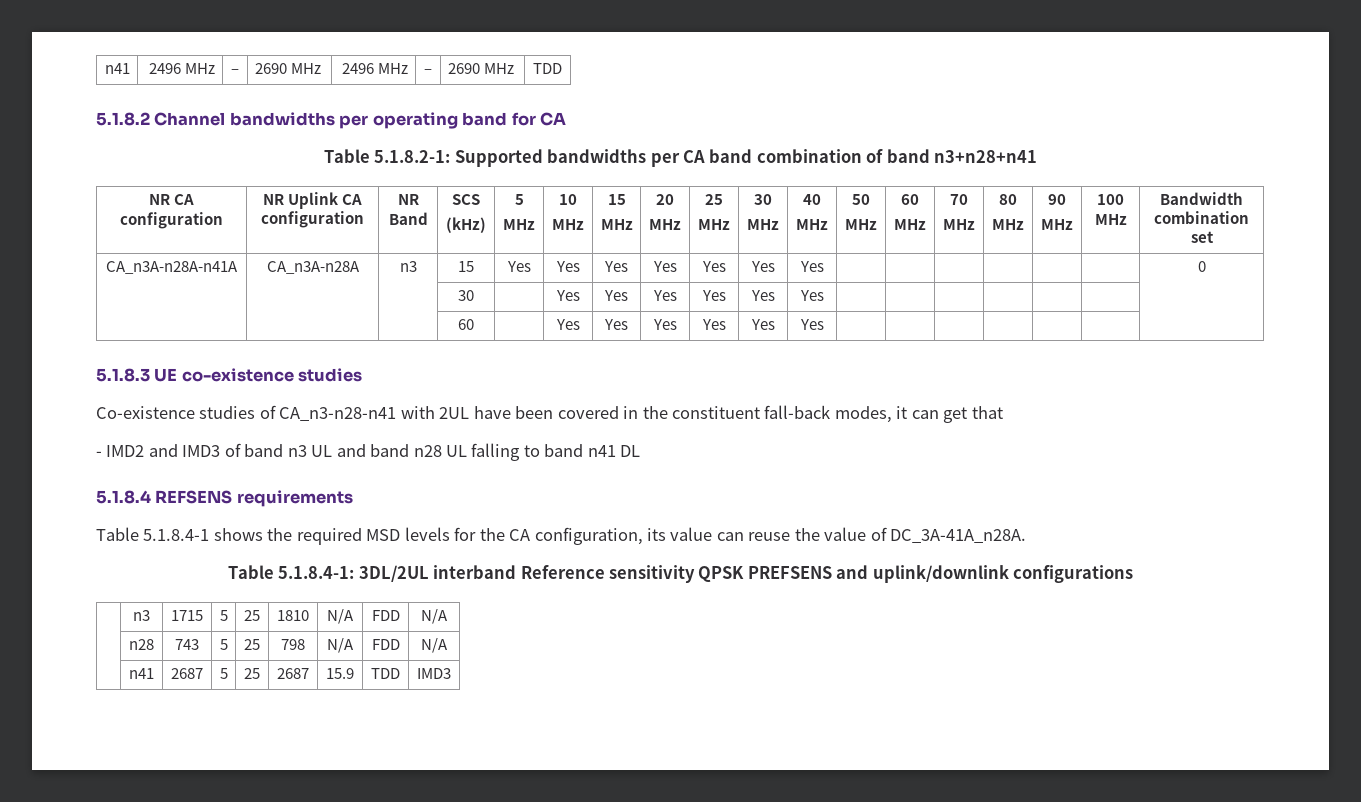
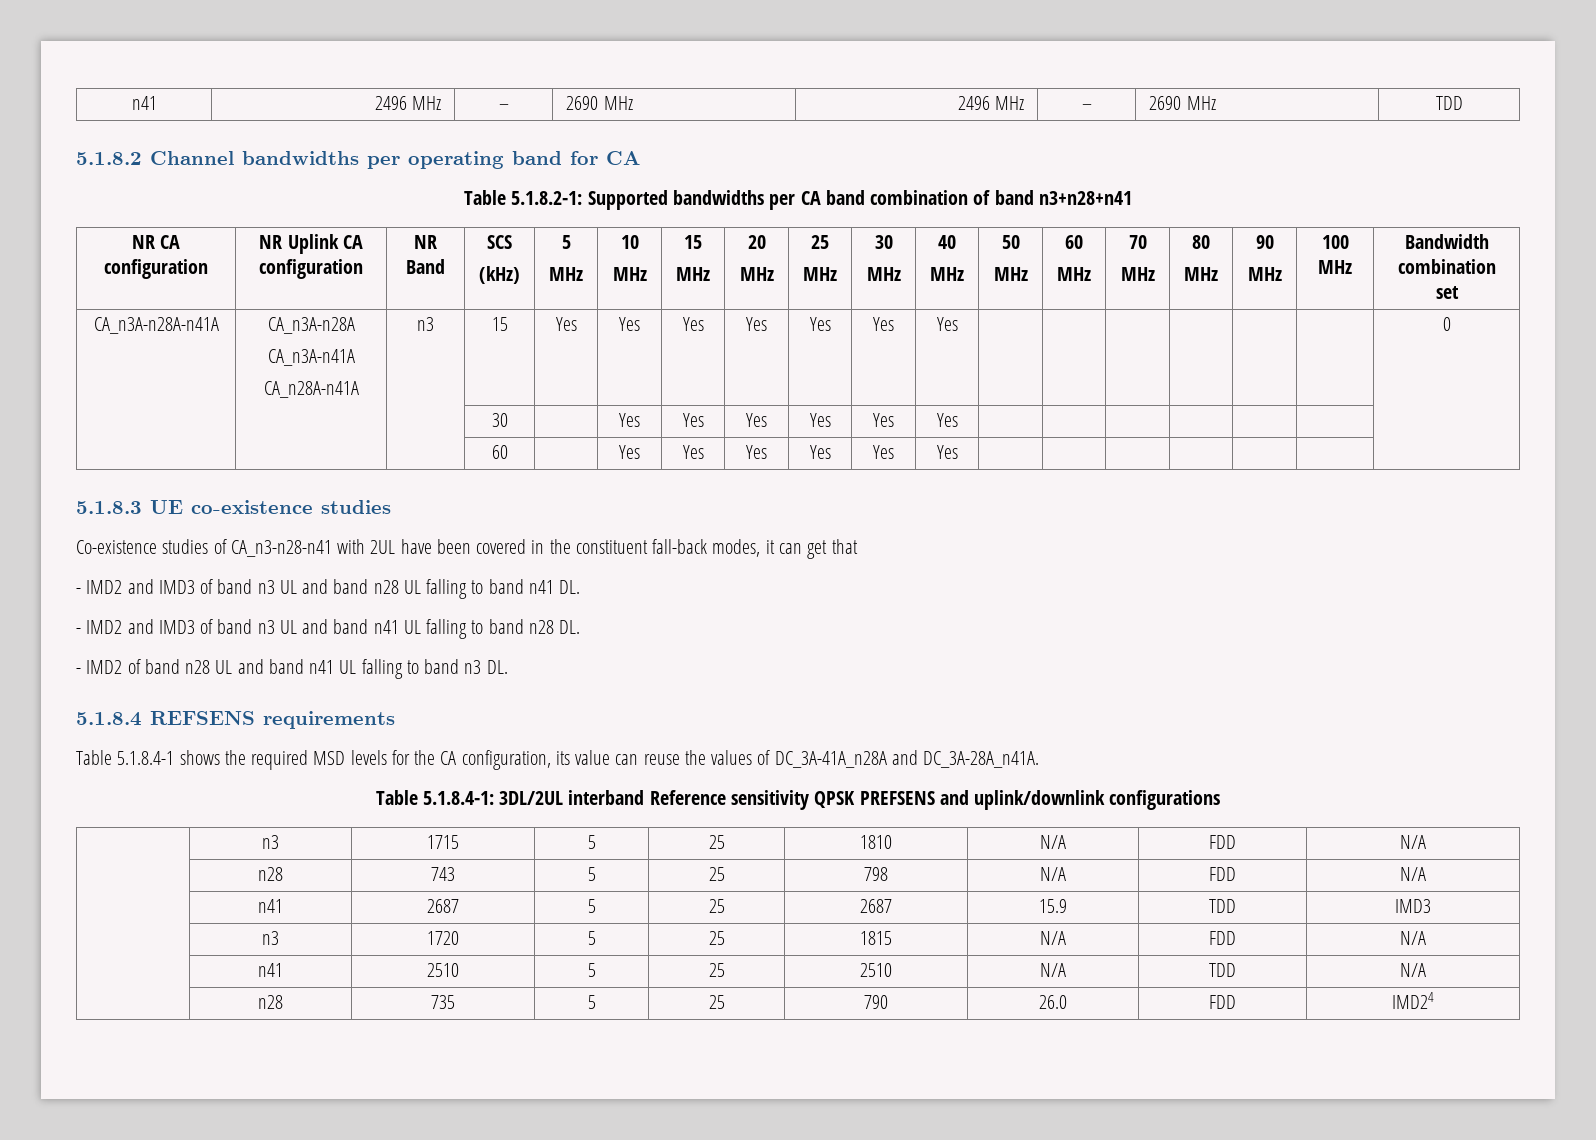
(360, 267) none -> [267,349,355,366] [263,381,359,398] // CA_n3A-n41A // CA_n28A-n41A
[620,445,641,457] DL -> [559,580,581,594] [76,619,581,639] [76,659,508,679] DL. // - IMD2 and IMD3 of band n3 UL and band n41 UL falling to band n28 DL. // - IMD2 of band n28 UL and band n41 UL falling to band n3 DL.
[824,527,1027,543] value of DC_3A-41A_n28A. -> [711,750,1040,768] values of DC_3A-41A_n28A and DC_3A-28A_n41A.
(451, 673) none -> [262,931,279,945] [427,931,459,945] [587,931,596,945] [708,931,725,945] [860,931,892,945] [1040,931,1066,945] [1209,931,1236,945] [1400,931,1426,945] [258,963,283,977] [427,963,459,977] [587,963,596,977] [708,963,725,977] [860,963,892,977] [1040,963,1066,977] [1209,963,1236,977] [1400,963,1426,977] [258,995,283,1009] [431,995,455,1009] [587,995,596,1009] [708,995,725,1009] [864,995,888,1009] [1039,995,1067,1009] [1209,995,1236,1009] [1392,992,1434,1009] // | n3 | 1720 | 5 | 25 | 1815 | N/A | FDD | N/A // | n41 | 2510 | 5 | 25 | 2510 | N/A | TDD | N/A // | n28 | 735 | 5 | 25 | 790 | 26.0 | FDD | IMD24

